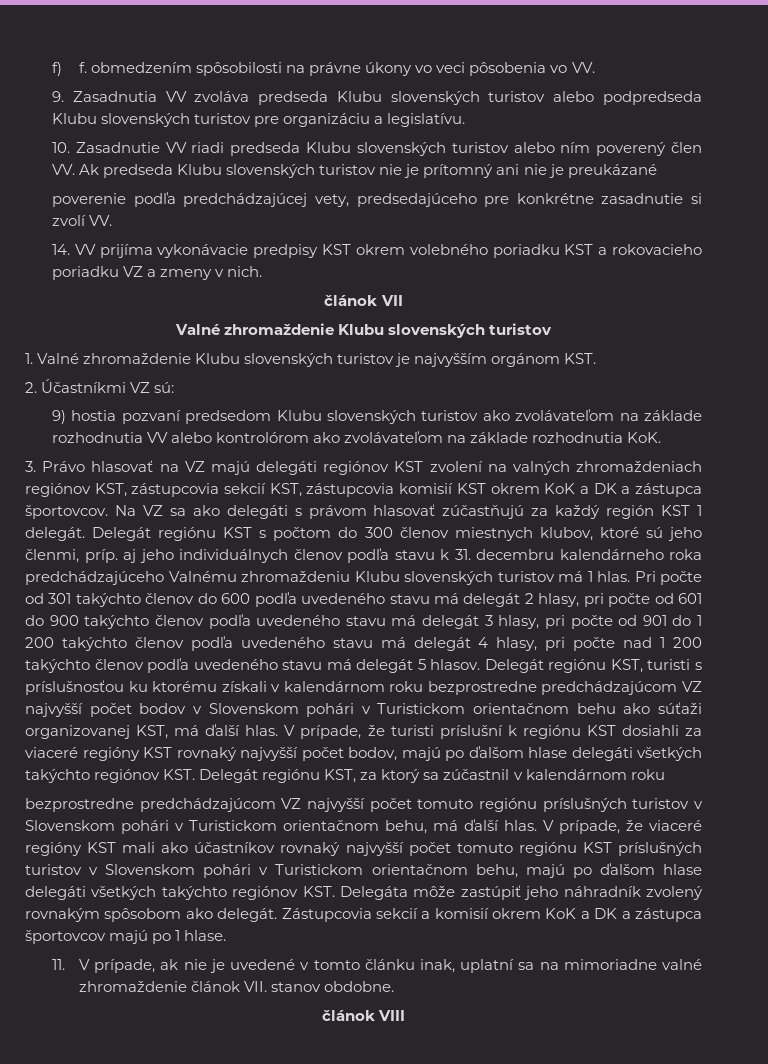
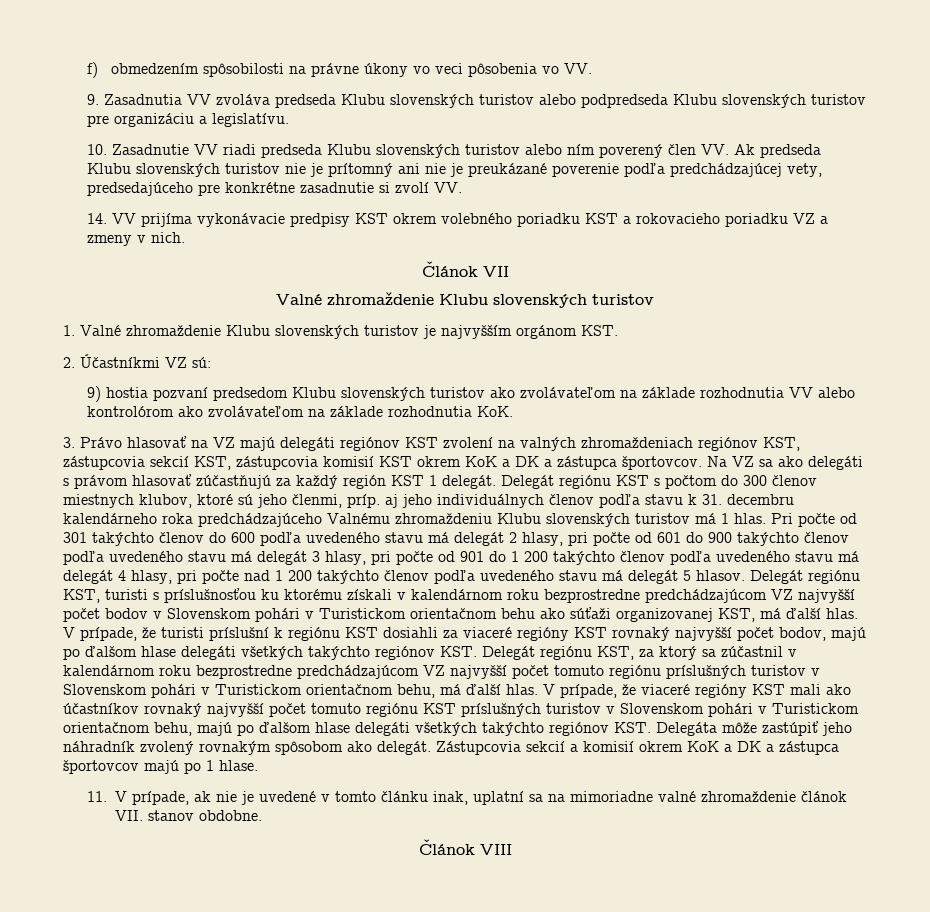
[79,62,88,73] f. -> (98, 70) none
(657, 171) // -> (547, 170) none
[324,295,378,306] článok -> [421,261,478,277] Článok
(665, 774) // -> (191, 670) none
[321,1010,375,1021] článok -> [418,839,475,855] Článok

